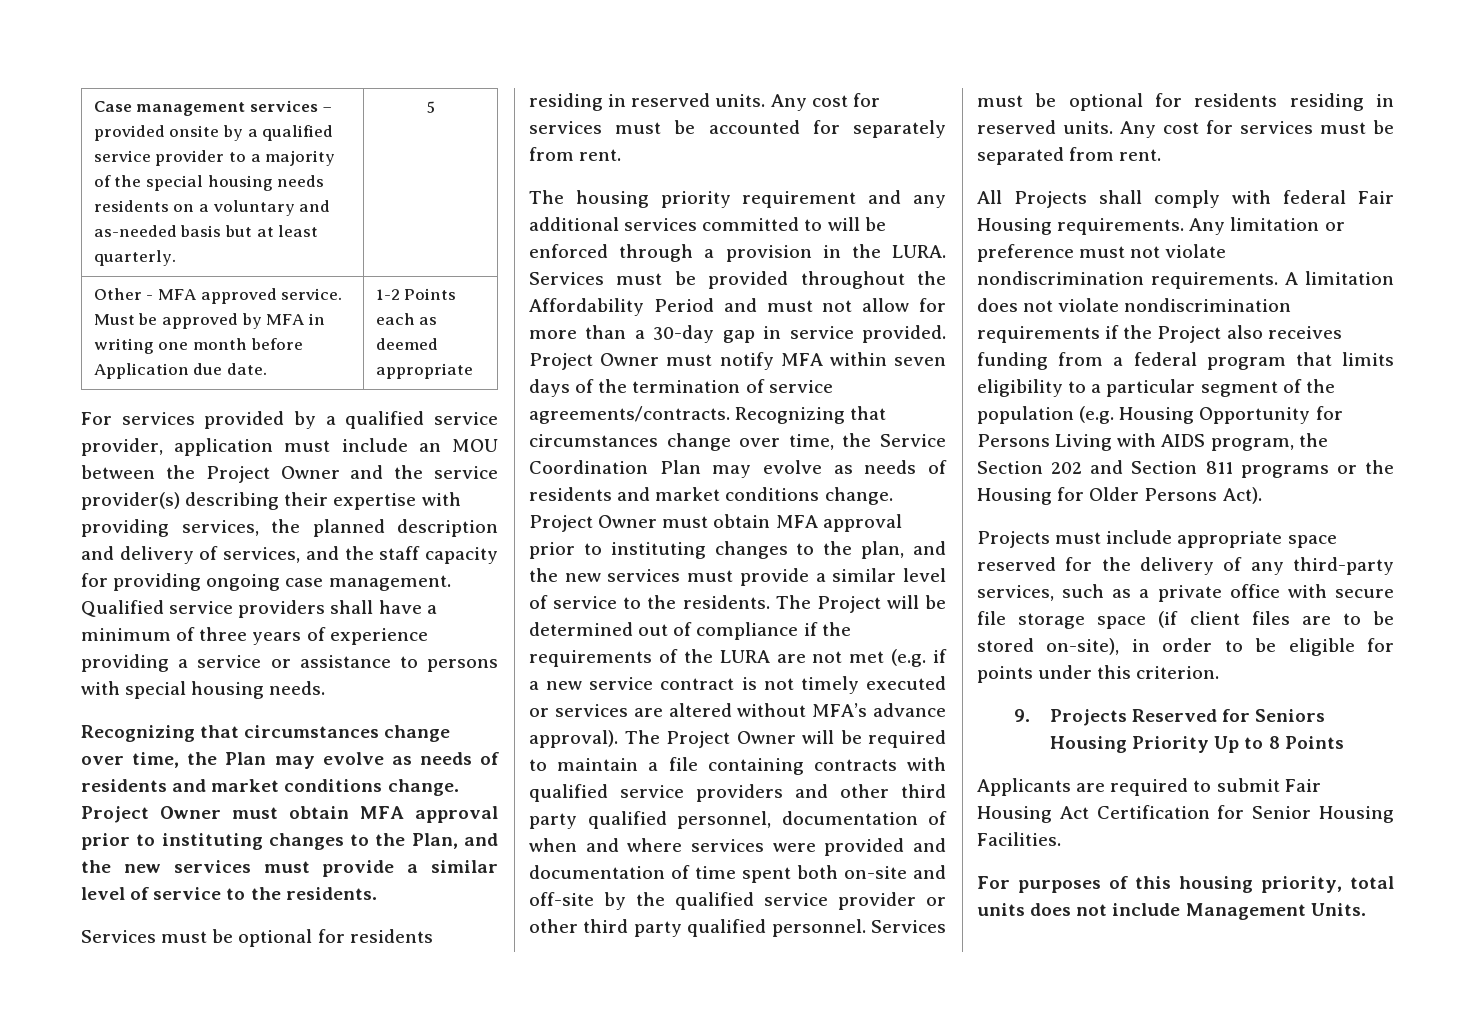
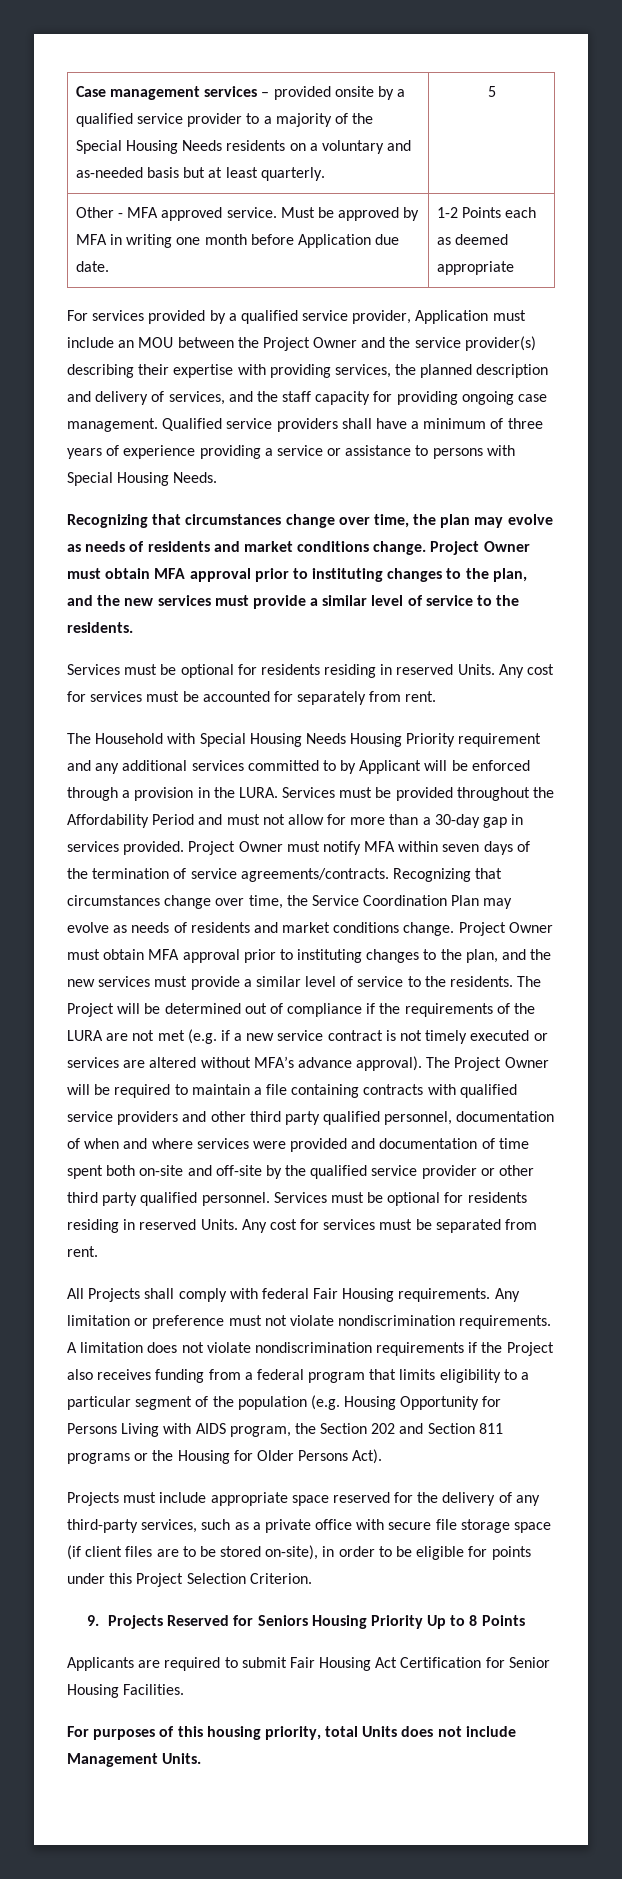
[146,175,325,191] special housing needs -> [75,140,223,154] Special Housing Needs
[174,438,274,456] application -> [415,310,489,324] Application
[125,681,326,699] [81,725,451,742] [81,752,267,768] special housing needs. // Recognizing that circumstances change over time, the Plan -> [67,472,218,486] [67,514,471,528] Special Housing Needs. // Recognizing that circumstances change over time, the plan
[411,833,458,849] Plan, -> [492,568,527,582] plan,
[715,94,766,107] units. -> [457,664,495,675] Units.
[575,190,731,208] housing priority -> [95,733,456,747] Household with Special Housing Needs Housing Priority
(823, 225) none -> [340,760,422,774] by Applicant
[789,326,854,339] service -> [67,841,119,852] services
[1063,121,1113,134] units. -> [200,1219,238,1230] Units.
[1136,666,1220,679] criterion. -> [136,1573,312,1587] Project Selection Criterion.
[977,903,1025,916] units -> [362,1726,398,1737] Units

